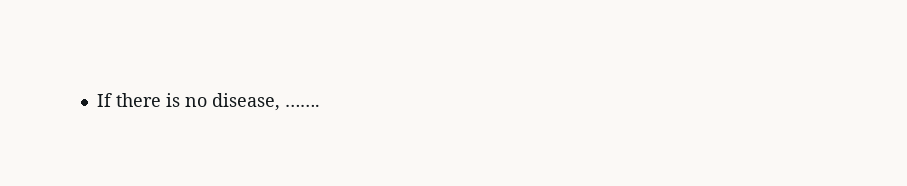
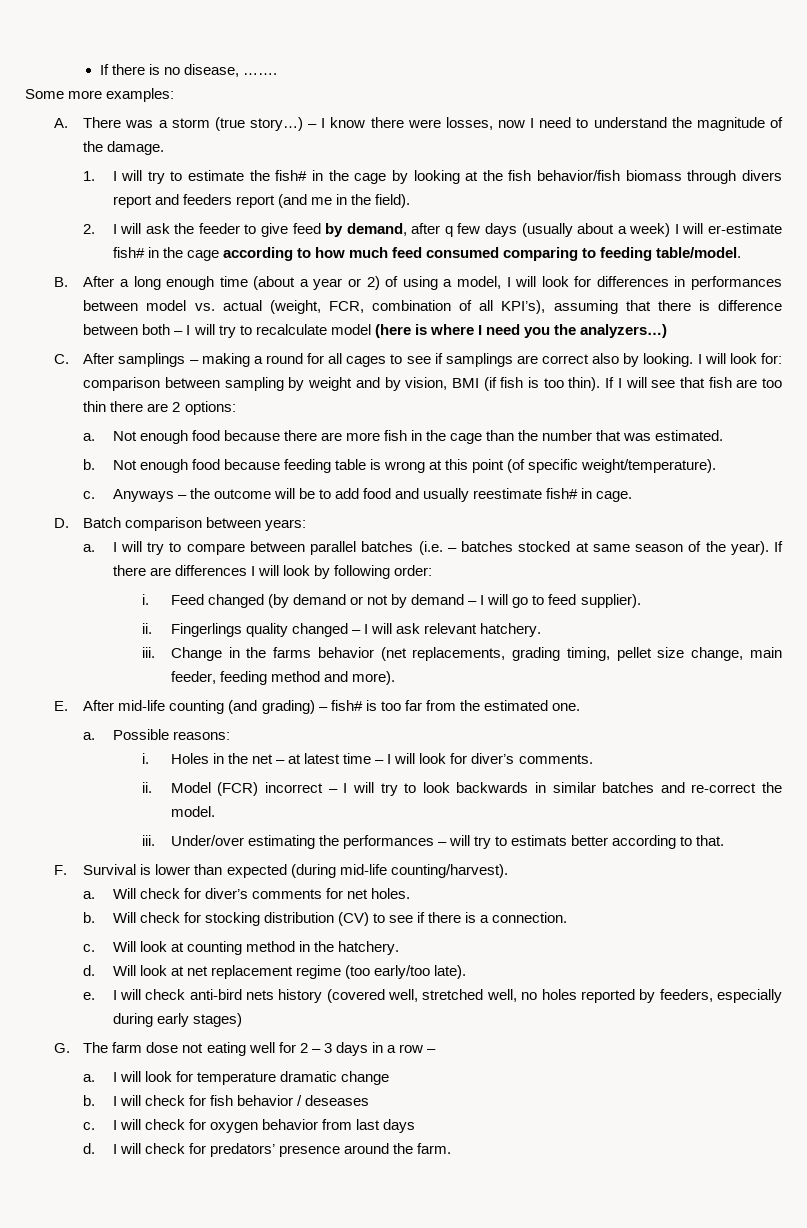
(320, 105) none -> [25,88,175,102] [54,117,783,131] [83,141,165,155] [83,170,782,184] [112,194,410,208] [83,223,782,237] [112,247,742,261] [54,276,782,290] [83,300,782,314] [83,324,668,338] [54,353,782,367] [83,377,783,391] [83,401,236,415] [83,430,724,444] [83,459,717,473] [83,488,633,502] [54,517,307,531] [83,541,784,555] [112,565,432,579] [141,594,641,608] [141,623,542,637] [141,647,783,661] [170,671,396,685] [54,700,580,714] [83,729,230,740] [141,753,593,764] [141,782,782,796] [170,806,215,817] [141,835,725,849] [54,864,508,878] [83,888,410,899] [83,912,568,926] [83,941,399,955] [83,965,466,979] [83,989,783,1003] [112,1013,242,1027] [54,1042,437,1056] [83,1071,389,1085] [83,1095,369,1106] [83,1119,415,1133] [83,1143,451,1157] // Some more examples: // A. There was a storm (true story…) – I know there were losses, now I need to understand the magnitude of the damage. // 1. I will try to estimate the fish# in the cage by looking at the fish behavior/fish biomass through divers report and feeders report (and me in the field). // 2. I will ask the feeder to give feed by demand, after q few days (usually about a week) I will er-estimate fish# in the cage according to how much feed consumed comparing to feeding table/model. // B. After a long enough time (about a year or 2) of using a model, I will look for differences in performances between model vs. actual (weight, FCR, combination of all KPI’s), assuming that there is difference between both – I will try to recalculate model (here is where I need you the analyzers…) // C. After samplings – making a round for all cages to see if samplings are correct also by looking. I will look for: comparison between sampling by weight and by vision, BMI (if fish is too thin). If I will see that fish are too thin there are 2 options: // a. Not enough food because there are more fish in the cage than the number that was estimated. // b. Not enough food because feeding table is wrong at this point (of specific weight/temperature). // c. Anyways – the outcome will be to add food and usually reestimate fish# in cage. // D. Batch comparison between years: // a. I will try to compare between parallel batches (i.e. – batches stocked at same season of the year). If there are differences I will look by following order: // i. Feed changed (by demand or not by demand – I will go to feed supplier). // ii. Fingerlings quality changed – I will ask relevant hatchery. // iii. Change in the farms behavior (net replacements, grading timing, pellet size change, main feeder, feeding method and more). // E. After mid-life counting (and grading) – fish# is too far from the estimated one. // a. Possible reasons: // i. Holes in the net – at latest time – I will look for diver’s comments. // ii. Model (FCR) incorrect – I will try to look backwards in similar batches and re-correct the model. // iii. Under/over estimating the performances – will try to estimats better according to that. // F. Survival is lower than expected (during mid-life counting/harvest). // a. Will check for diver’s comments for net holes. // b. Will check for stocking distribution (CV) to see if there is a connection. // c. Will look at counting method in the hatchery. // d. Will look at net replacement regime (too early/too late). // e. I will check anti-bird nets history (covered well, stretched well, no holes reported by feeders, especially during early stages) // G. The farm dose not eating well for 2 – 3 days in a row – // a. I will look for temperature dramatic change // b. I will check for fish behavior / deseases // c. I will check for oxygen behavior from last days // d. I will check for predators’ presence around the farm.

